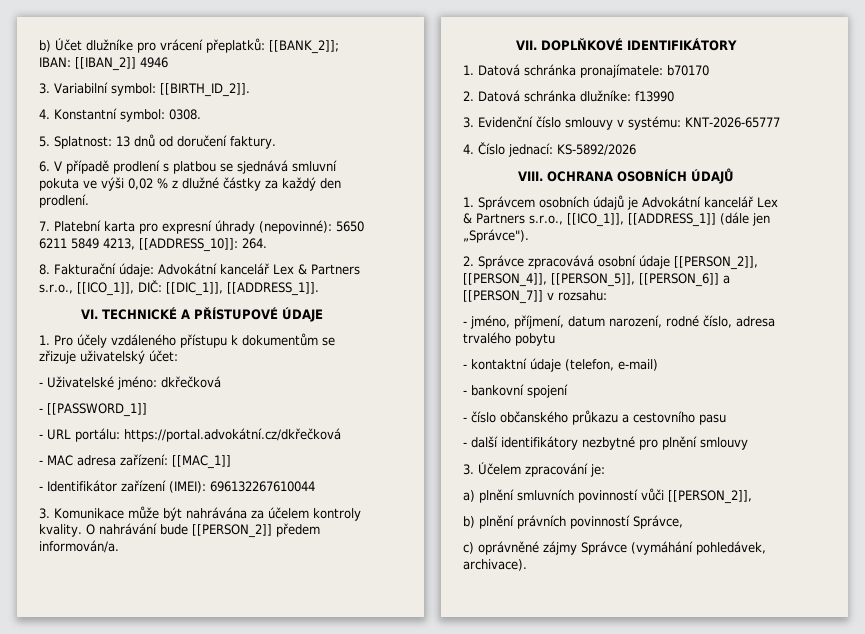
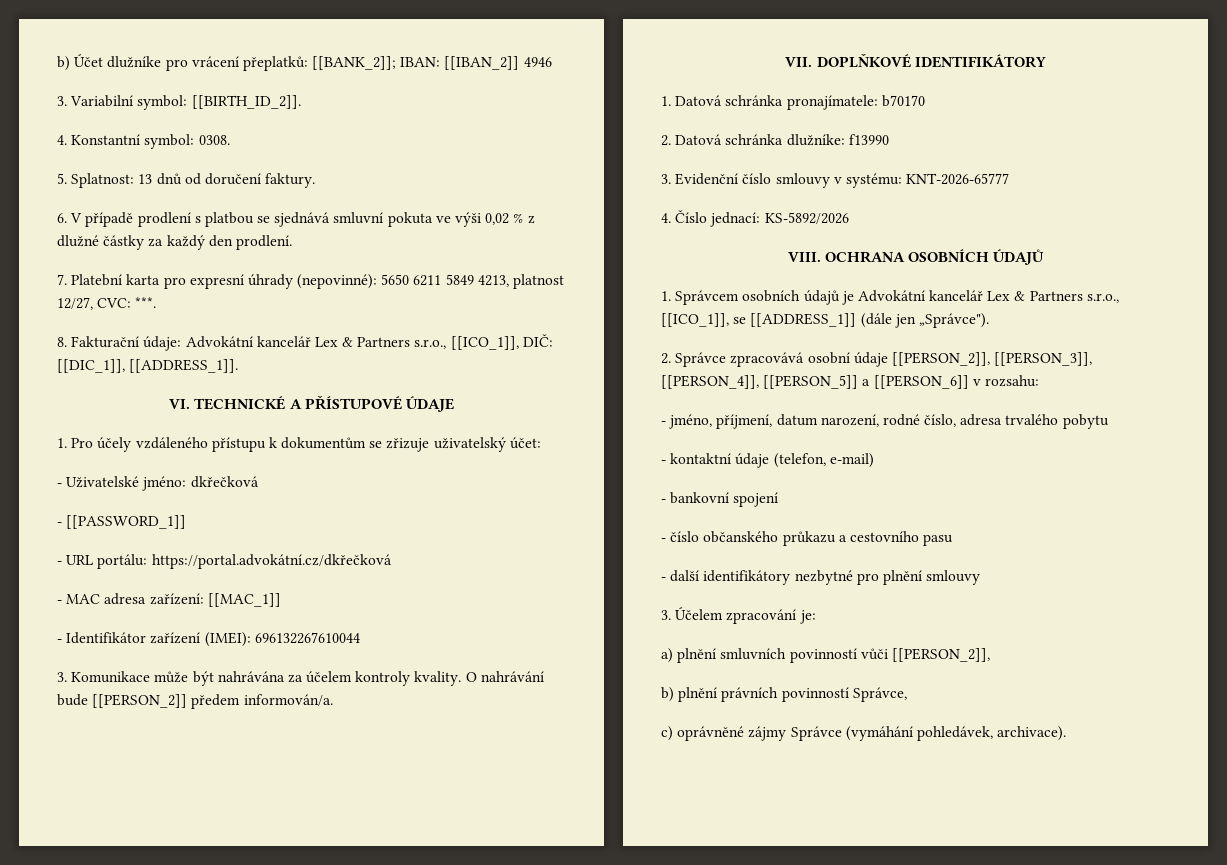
[139,238,267,252] [[ADDRESS_10]]: 264. -> [513,274,565,289] [57,297,157,310] platnost 12/27, CVC: ***.
(624, 220) none -> [733,317,747,324] se
[463,273,730,287] [463,290,543,304] [[PERSON_4]], [[PERSON_5]], [[PERSON_6]] a [[PERSON_7]] -> [994,352,1093,366] [661,375,969,389] [[PERSON_3]], [[PERSON_4]], [[PERSON_5]] a [[PERSON_6]]

